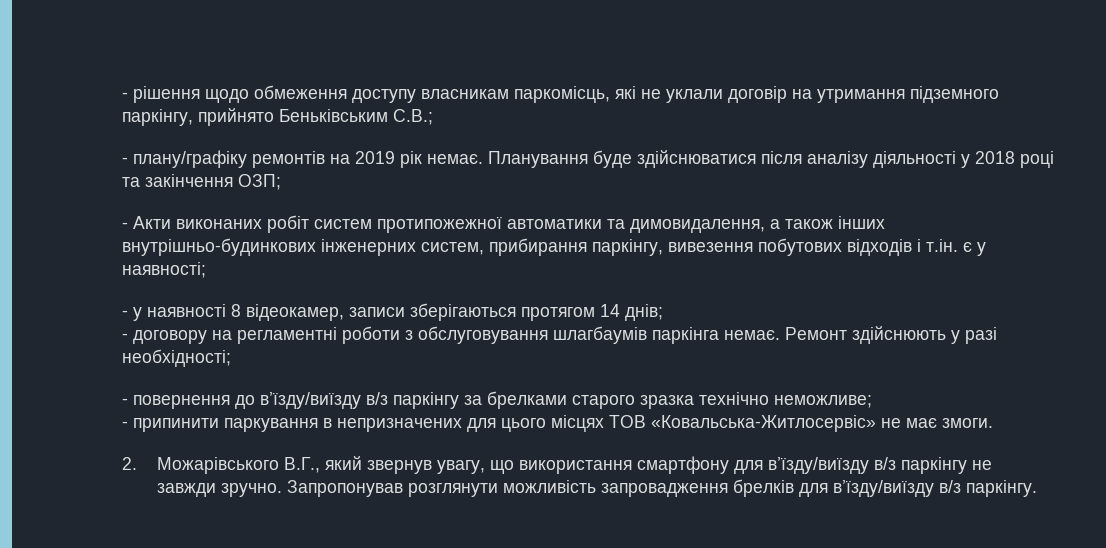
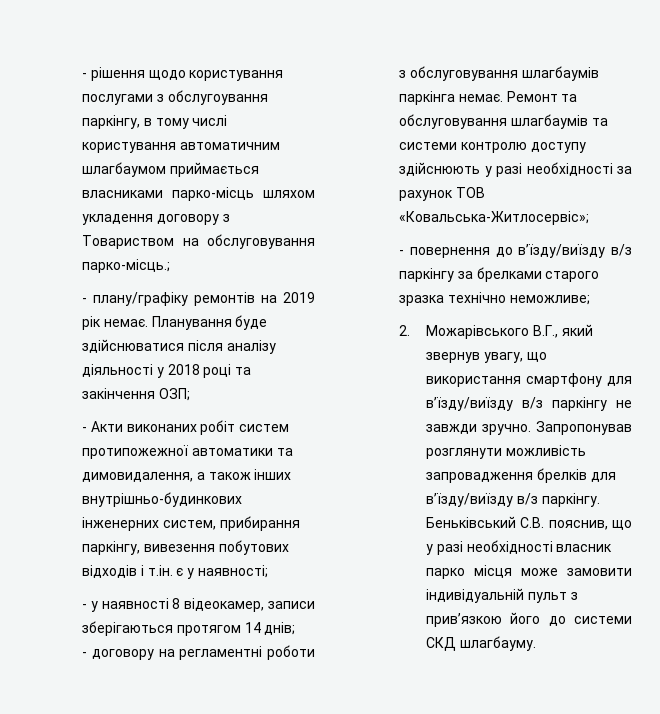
[253,85,999,103] [121,108,433,126] обмеження доступу власникам паркомісць, які не уклали договір на утримання підземного паркінгу, прийнято Беньківським С.В.; -> [189,70,284,81] [82,90,268,105] [82,115,228,129] [82,142,280,153] [82,162,259,177] [82,187,315,201] [82,214,230,225] [82,234,315,249] [82,259,171,273] користування послугами з обслугоування паркінгу, в тому числі користування автоматичним шлагбаумом приймається власниками парко-місць шляхом укладення договору з Товариством на обслуговування парко-місць.;
[851,326,997,344] [121,349,231,367] здійснюють у разі необхідності; -> [561,94,578,102] [399,114,608,129] [399,142,586,153] [399,162,632,177] [399,187,485,201] [399,211,590,225] та обслуговування шлагбаумів та системи контролю доступу здійснюють у разі необхідності за рахунок ТОВ «Ковальська-Житлосервіс»;
[121,415,993,432] // - припинити паркування в непризначених для цього місцях ТОВ «Ковальська-Житлосервіс» не має змоги. -> (590, 300) none
(1037, 488) none -> [426,516,632,530] [426,540,613,555] [426,565,632,579] [426,588,578,603] [426,612,632,627] [426,636,536,651] Беньківський С.В. пояснив, що у разі необхідності власник парко місця може замовити індивідуальній пульт з прив’язкою його до системи СКД шлагбауму.

